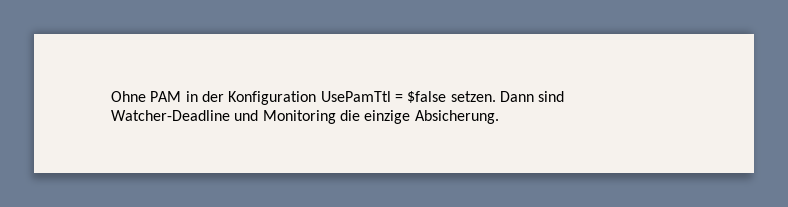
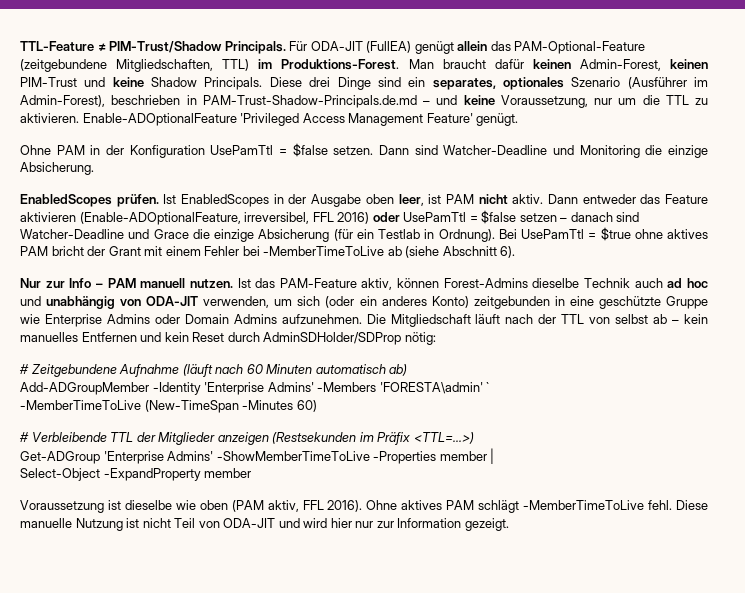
(111, 96) none -> [20,41,646,54] [20,59,709,72] [20,77,708,90] [20,95,708,108] [20,113,519,126] TTL-Feature ≠ PIM-Trust/Shadow Principals. Für ODA-JIT (FullEA) genügt allein das PAM-Optional-Feature (zeitgebundene Mitgliedschaften, TTL) im Produktions-Forest. Man braucht dafür keinen Admin-Forest, keinen PIM-Trust und keine Shadow Principals. Diese drei Dinge sind ein separates, optionales Szenario (Ausführer im Admin-Forest), beschrieben in PAM-Trust-Shadow-Principals.de.md – und keine Voraussetzung, nur um die TTL zu aktivieren. Enable-ADOptionalFeature 'Privileged Access Management Feature' genügt. //
(499, 117) none -> [20,194,708,207] [20,210,640,225] [20,227,708,242] [20,246,516,258] [20,278,708,290] [20,296,709,309] [20,314,709,327] [20,332,436,345] [19,364,408,377] [20,382,490,395] [20,400,317,413] [19,432,474,445] [20,448,495,464] [20,468,252,481] [20,500,708,513] [20,518,509,531] // EnabledScopes prüfen. Ist EnabledScopes in der Ausgabe oben leer, ist PAM nicht aktiv. Dann entweder das Feature aktivieren (Enable-ADOptionalFeature, irreversibel, FFL 2016) oder UsePamTtl = $false setzen – danach sind Watcher-Deadline und Grace die einzige Absicherung (für ein Testlab in Ordnung). Bei UsePamTtl = $true ohne aktives PAM bricht der Grant mit einem Fehler bei -MemberTimeToLive ab (siehe Abschnitt 6). // Nur zur Info – PAM manuell nutzen. Ist das PAM-Feature aktiv, können Forest-Admins dieselbe Technik auch ad hoc und unabhängig von ODA-JIT verwenden, um sich (oder ein anderes Konto) zeitgebunden in eine geschützte Gruppe wie Enterprise Admins oder Domain Admins aufzunehmen. Die Mitgliedschaft läuft nach der TTL von selbst ab – kein manuelles Entfernen und kein Reset durch AdminSDHolder/SDProp nötig: // # Zeitgebundene Aufnahme (läuft nach 60 Minuten automatisch ab) // Add-ADGroupMember -Identity 'Enterprise Admins' -Members 'FORESTA\admin' ` // -MemberTimeToLive (New-TimeSpan -Minutes 60) // # Verbleibende TTL der Mitglieder anzeigen (Restsekunden im Präfix <TTL=...>) // Get-ADGroup 'Enterprise Admins' -ShowMemberTimeToLive -Properties member | // Select-Object -ExpandProperty member // Voraussetzung ist dieselbe wie oben (PAM aktiv, FFL 2016). Ohne aktives PAM schlägt -MemberTimeToLive fehl. Diese manuelle Nutzung ist nicht Teil von ODA-JIT und wird hier nur zur Information gezeigt.

